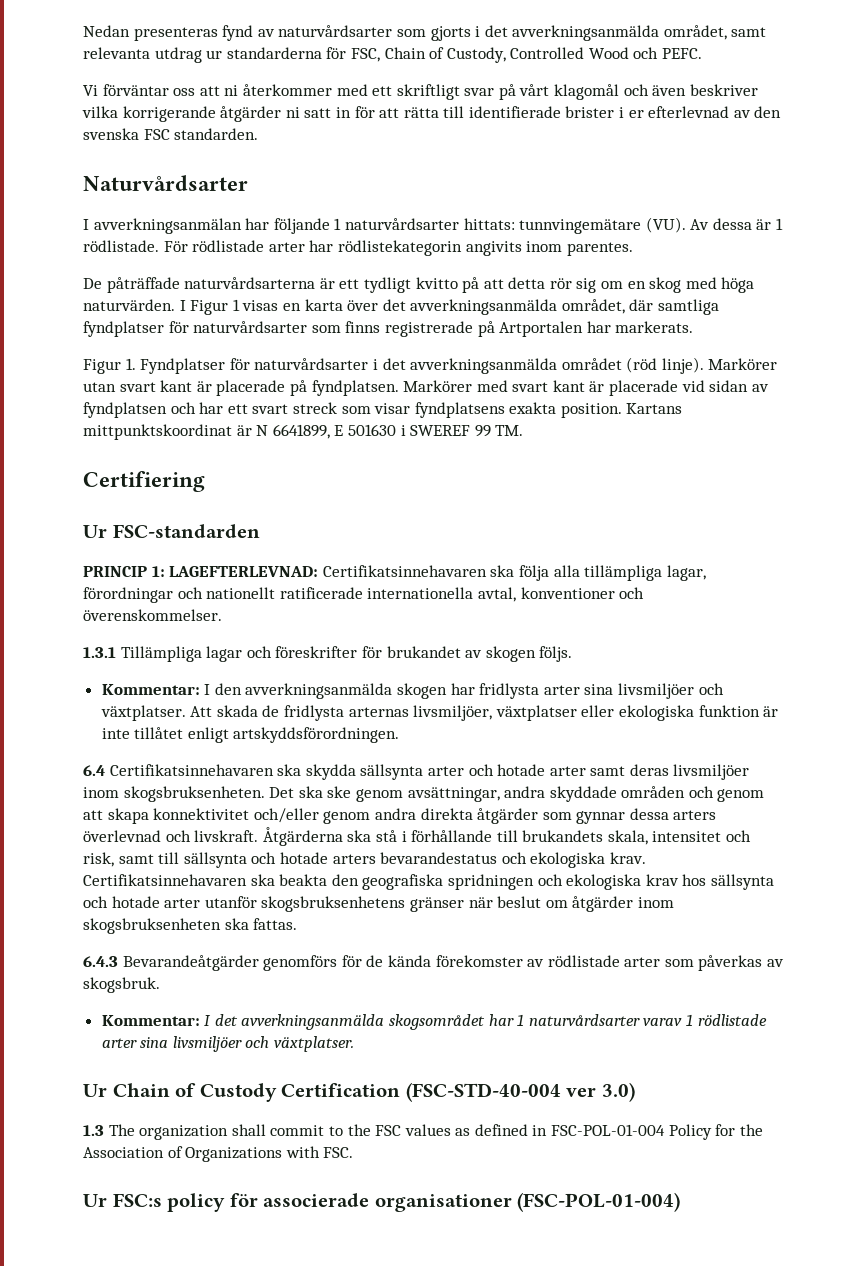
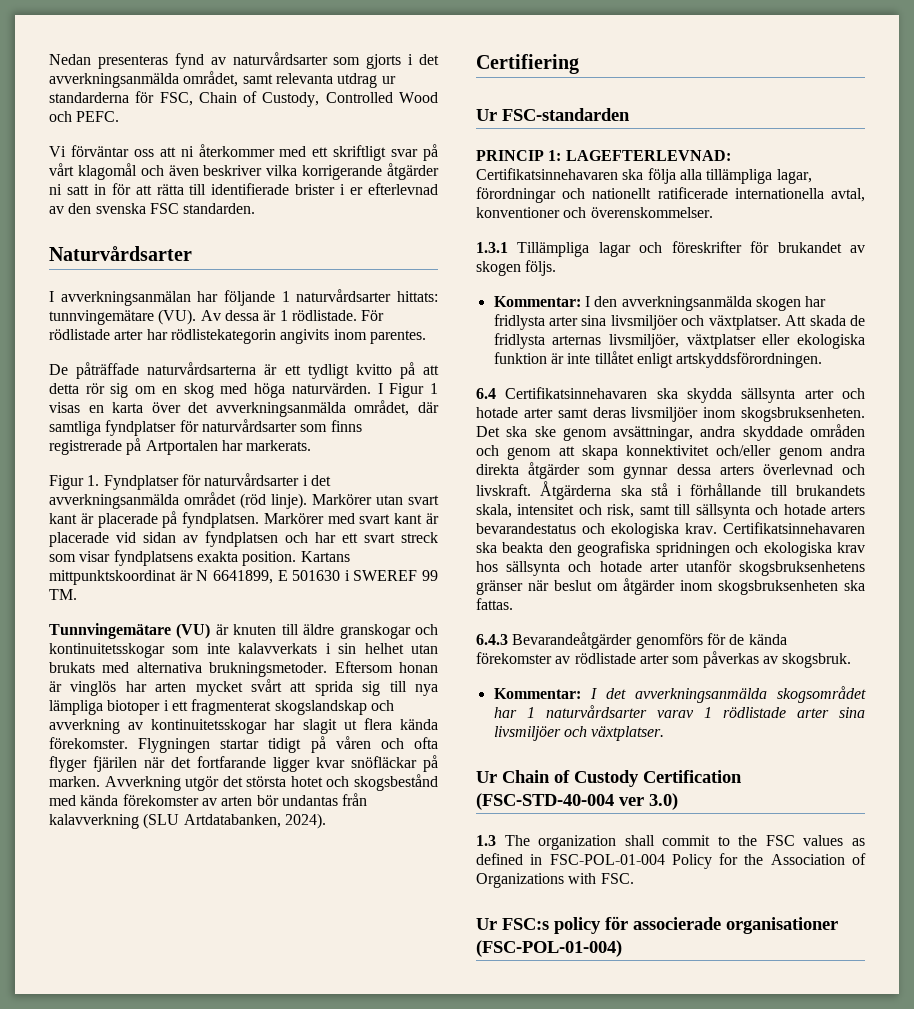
(524, 430) none -> [49,623,438,639] [49,643,439,658] [49,661,439,677] [49,679,438,696] [49,699,394,715] [49,718,439,734] [49,736,439,753] [49,755,438,772] [49,774,438,791] [49,793,368,806] [49,813,326,829] // Tunnvingemätare (VU) är knuten till äldre granskogar och kontinuitetsskogar som inte kalavverkats i sin helhet utan brukats med alternativa brukningsmetoder. Eftersom honan är vinglös har arten mycket svårt att sprida sig till nya lämpliga biotoper i ett fragmenterat skogslandskap och avverkning av kontinuitetsskogar har slagit ut flera kända förekomster. Flygningen startar tidigt på våren och ofta flyger fjärilen när det fortfarande ligger kvar snöfläckar på marken. Avverkning utgör det största hotet och skogsbestånd med kända förekomster av arten bör undantas från kalavverkning (SLU Artdatabanken, 2024).

